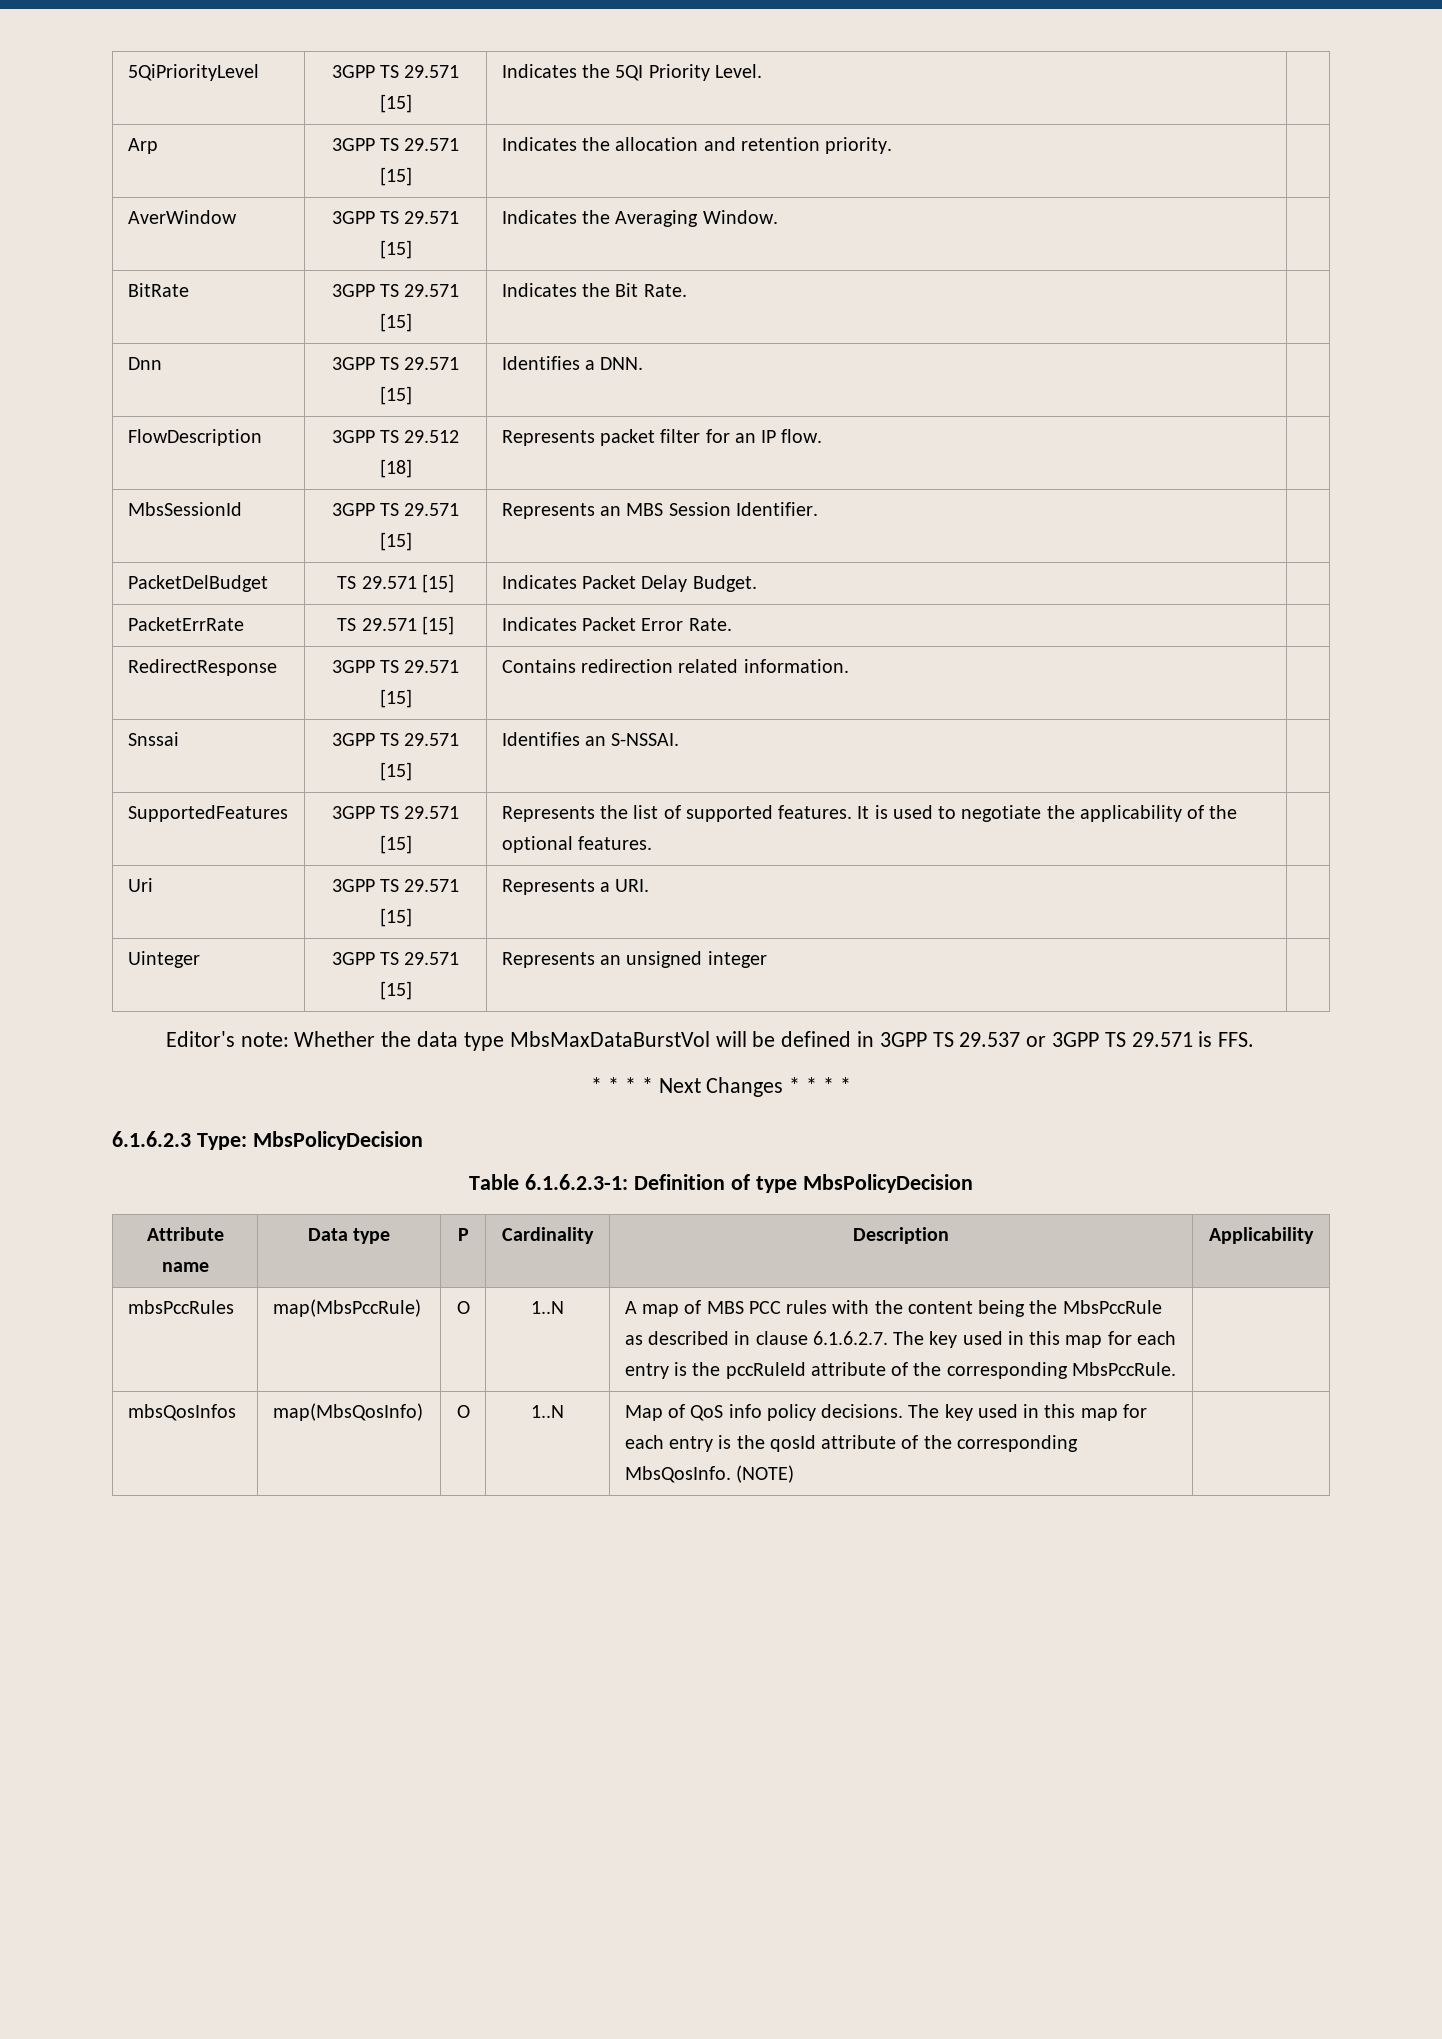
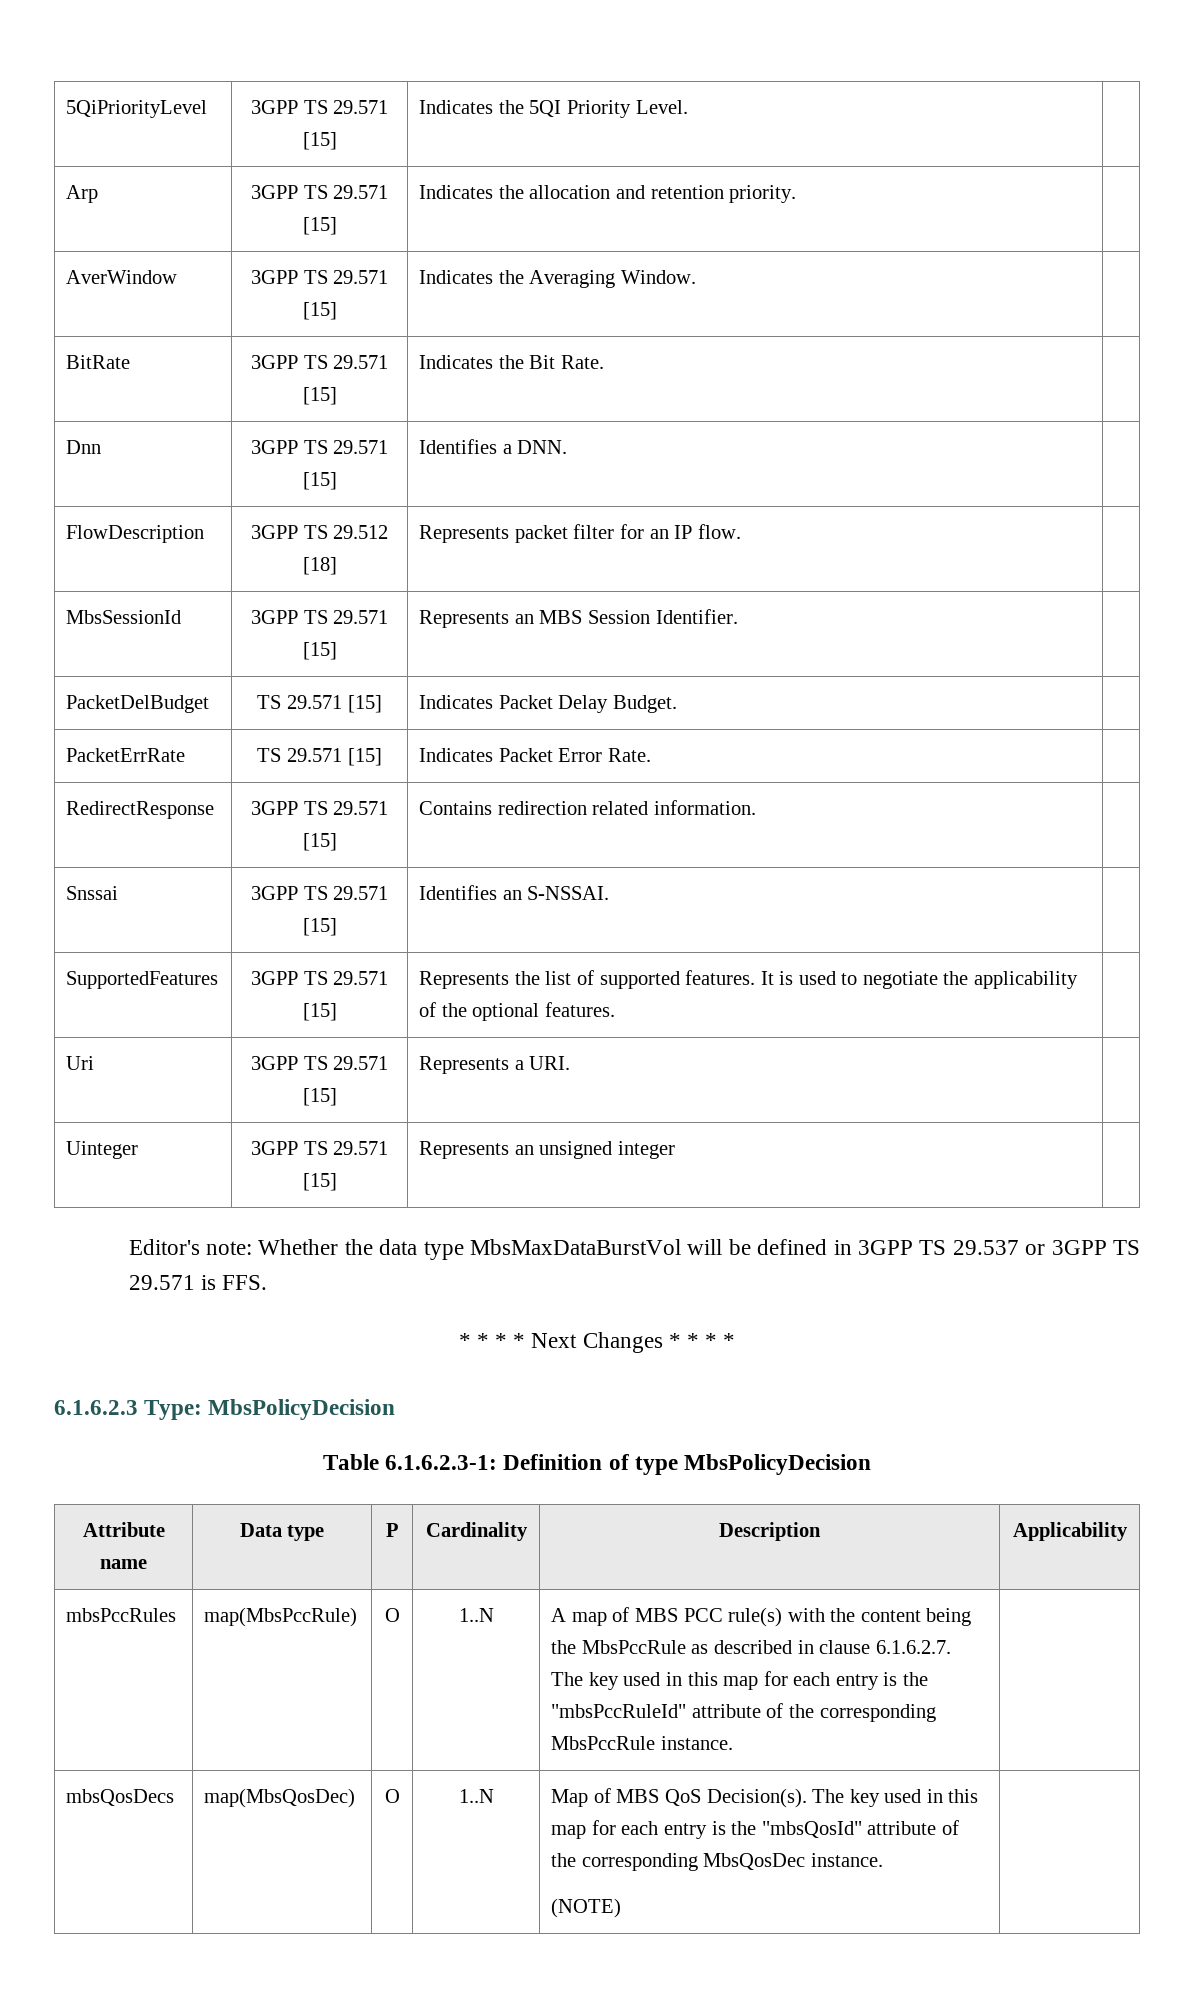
[786,1300,828,1314] rules -> [728,1607,783,1627] rule(s)
[725,1362,1176,1379] [127,1404,236,1421] [272,1403,423,1421] pccRuleId attribute of the corresponding MbsPccRule. | // mbsQosInfos | map(MbsQosInfo) -> [551,1703,936,1722] [551,1736,733,1750] [66,1789,175,1806] [204,1788,356,1808] "mbsPccRuleId" attribute of the corresponding MbsPccRule instance. | // mbsQosDecs | map(MbsQosDec)
[690,1404,904,1421] QoS info policy decisions. -> [616,1788,807,1808] MBS QoS Decision(s).
[769,1435,1078,1452] [624,1466,731,1483] qosId attribute of the corresponding MbsQosInfo. -> [761,1820,959,1838] [551,1853,883,1871] "mbsQosId" attribute of the corresponding MbsQosDec instance. //

